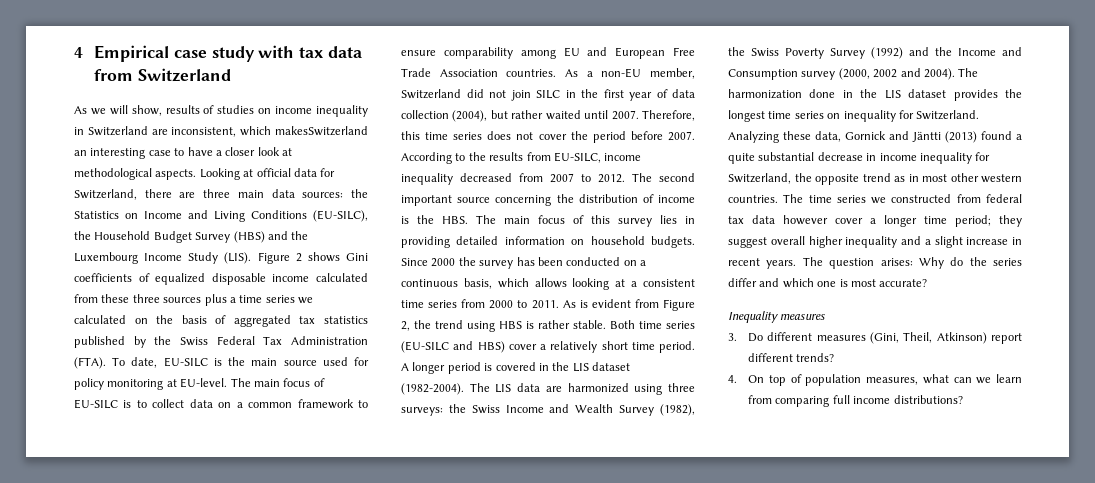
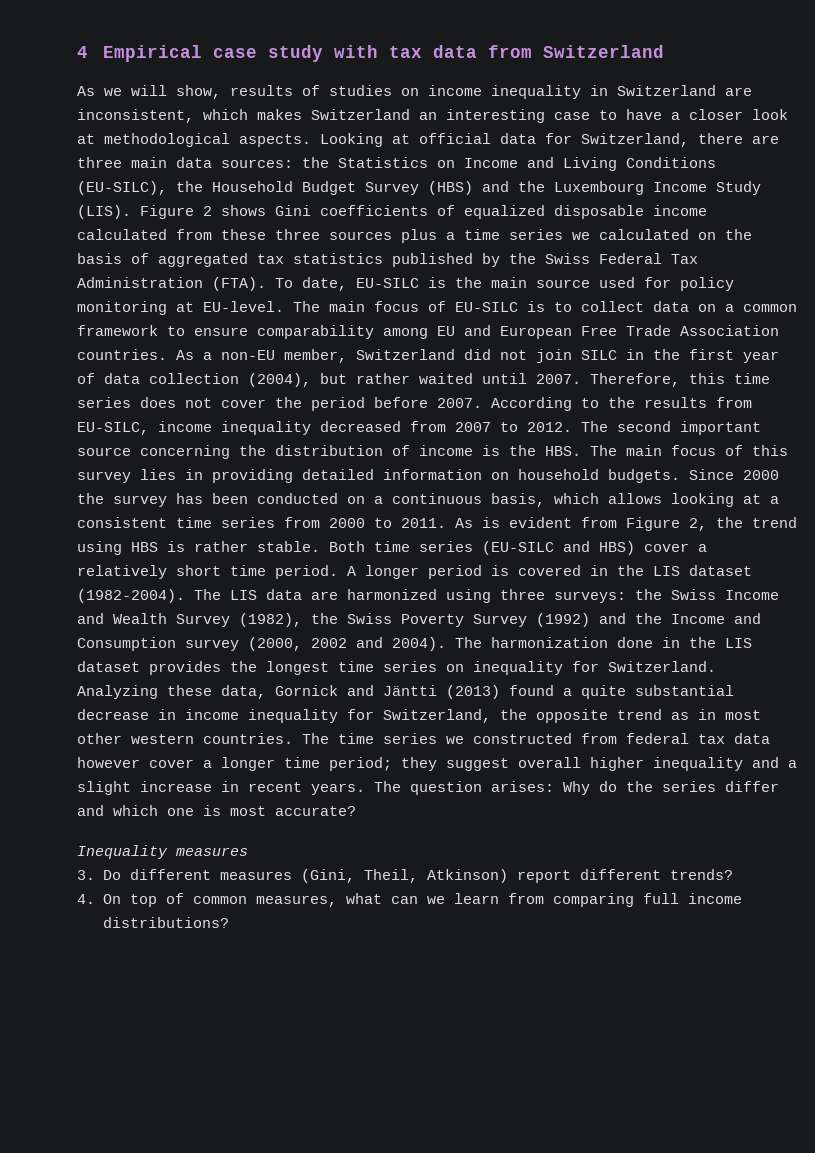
[275,126,368,136] makesSwitzerland -> [257,109,410,120] makes Switzerland
[805,374,862,386] population -> [193,896,248,904] common

